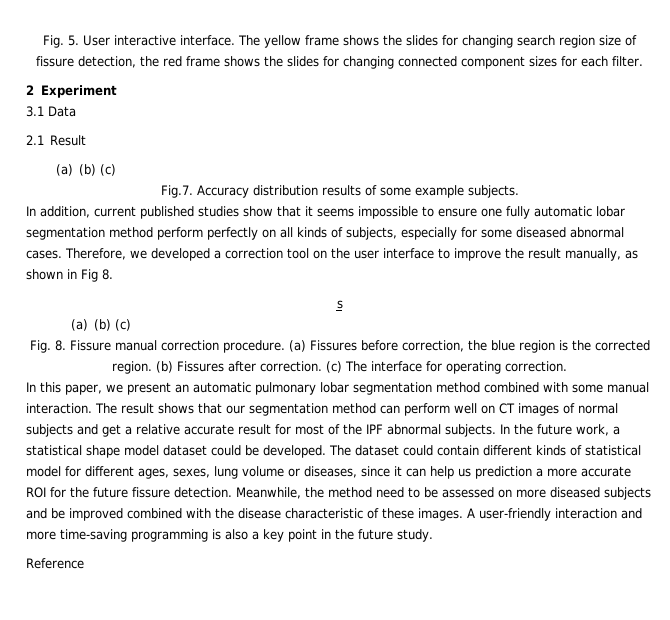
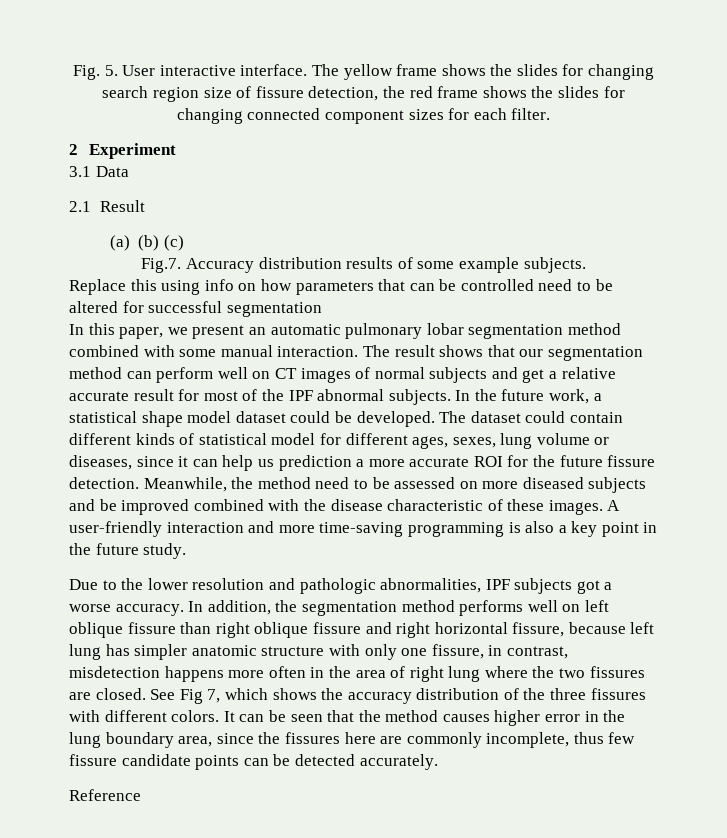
[26,206,625,219] [26,227,624,240] [26,248,638,261] [26,269,113,282] [336,300,343,309] [70,319,132,331] [29,340,650,353] [112,361,567,374] In addition, current published studies show that it seems impossible to ensure one fully automatic lobar segmentation method perform perfectly on all kinds of subjects, especially for some diseased abnormal cases. Therefore, we developed a correction tool on the user interface to improve the result manually, as shown in Fig 8. // s // (a) (b) (c) // Fig. 8. Fissure manual correction procedure. (a) Fissures before correction, the blue region is the corrected region. (b) Fissures after correction. (c) The interface for operating correction. -> [69,279,613,295] [69,301,322,317] Replace this using info on how parameters that can be controlled need to be altered for successful segmentation
(433, 535) none -> [69,578,613,594] [69,600,609,616] [69,622,655,638] [69,644,568,660] [69,666,645,682] [69,688,646,704] [69,710,626,726] [69,732,636,748] [69,754,438,770] // Due to the lower resolution and pathologic abnormalities, IPF subjects got a worse accuracy. In addition, the segmentation method performs well on left oblique fissure than right oblique fissure and right horizontal fissure, because left lung has simpler anatomic structure with only one fissure, in contrast, misdetection happens more often in the area of right lung where the two fissures are closed. See Fig 7, which shows the accuracy distribution of the three fissures with different colors. It can be seen that the method causes higher error in the lung boundary area, since the fissures here are commonly incomplete, thus few fissure candidate points can be detected accurately.

